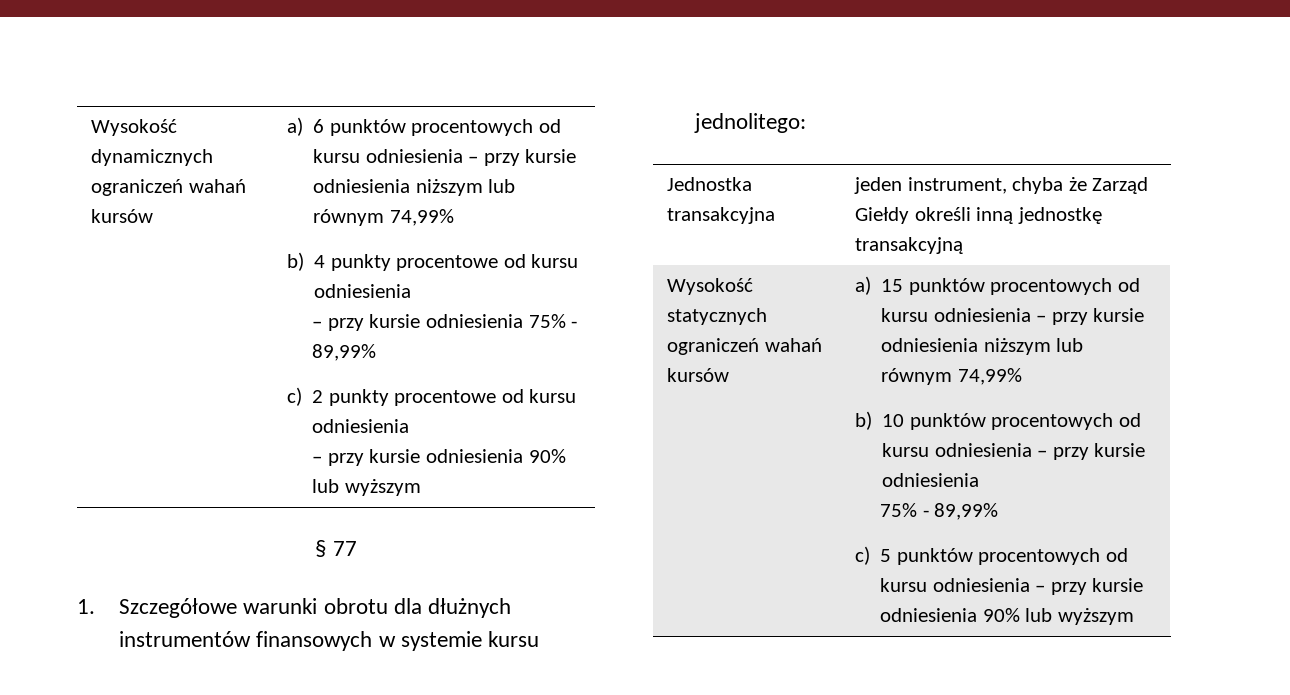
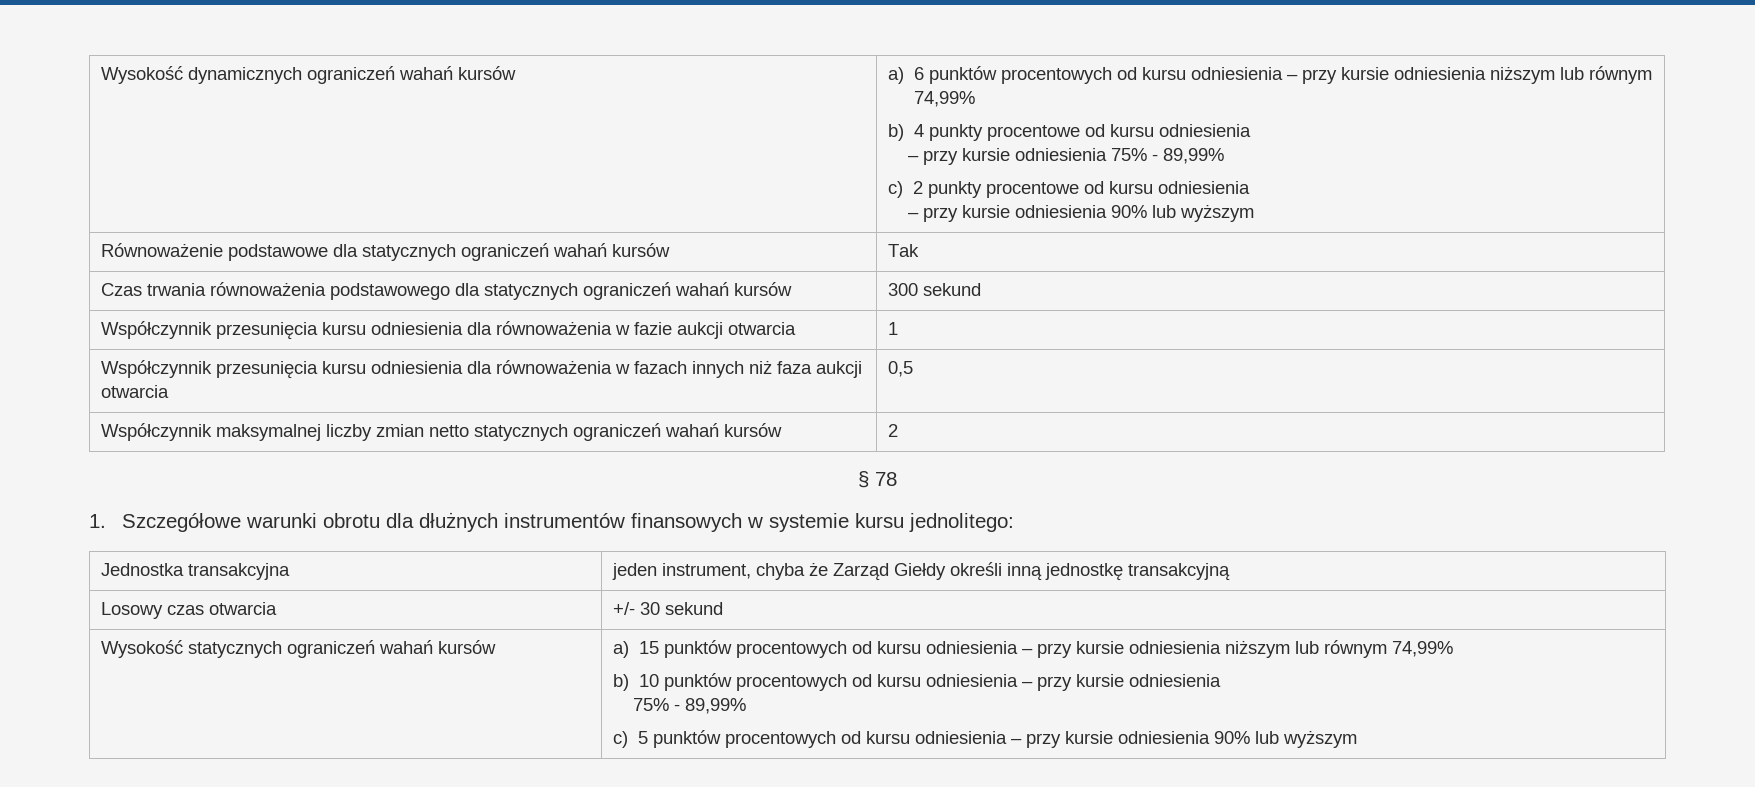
(421, 487) none -> [101,243,671,261] [888,244,920,257] [101,282,793,300] [888,283,982,296] [101,321,797,340] [888,322,899,335] [101,360,863,379] [101,385,170,398] [888,361,914,377] [101,423,783,441] [888,424,899,437] // Równoważenie podstawowe dla statycznych ograniczeń wahań kursów | Tak // Czas trwania równoważenia podstawowego dla statycznych ograniczeń wahań kursów | 300 sekund // Współczynnik przesunięcia kursu odniesienia dla równoważenia w fazie aukcji otwarcia | 1 // Współczynnik przesunięcia kursu odniesienia dla równoważenia w fazach innych niż faza aukcji otwarcia | 0,5 // Współczynnik maksymalnej liczby zmian netto statycznych ograniczeń wahań kursów | 2
[332,541,357,556] 77 -> [875,472,897,486] 78
(964, 245) none -> [101,602,278,619] [613,602,724,615] // Losowy czas otwarcia | +/- 30 sekund

